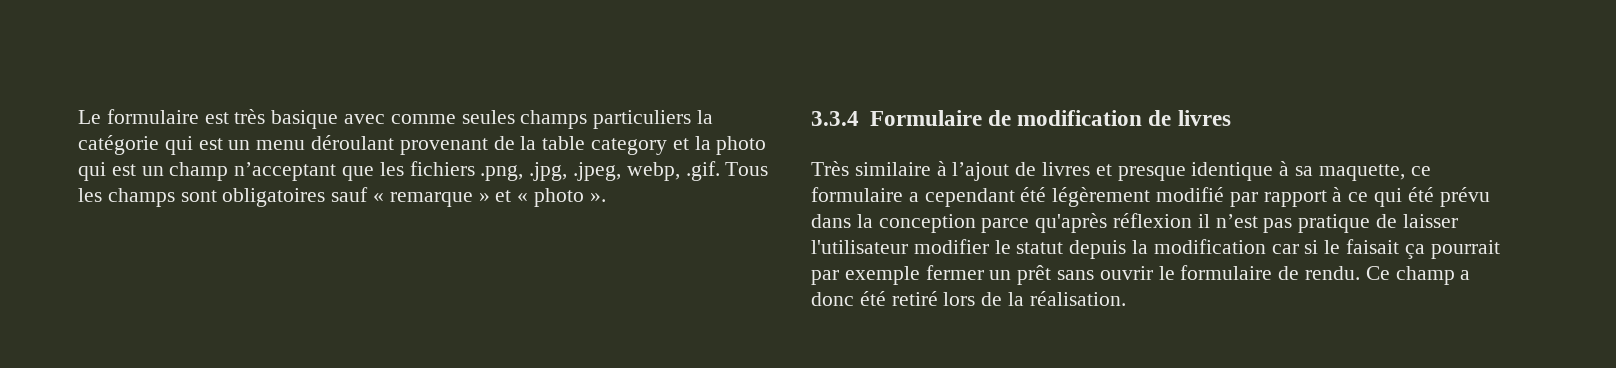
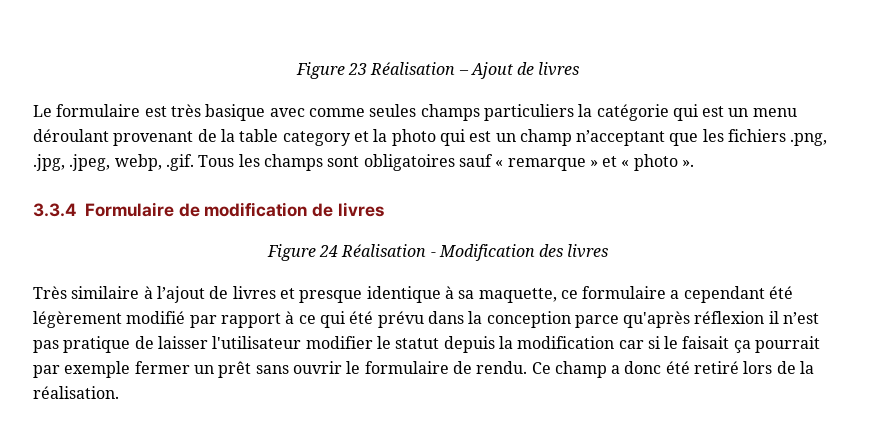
(78, 117) none -> [295,62,580,79] Figure 23 Réalisation – Ajout de livres //
(1231, 118) none -> [266,244,609,261] // Figure 24 Réalisation - Modification des livres

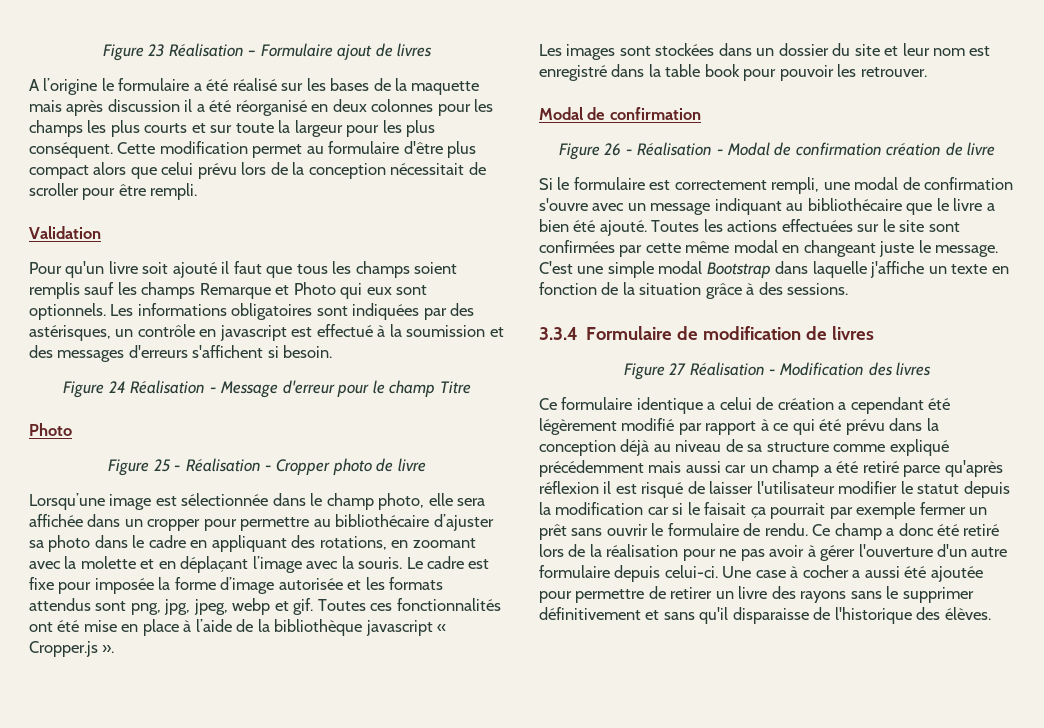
[470,62,580,79] [33,104,797,121] [33,129,828,146] [33,154,695,171] Ajout de livres // Le formulaire est très basique avec comme seules champs particuliers la catégorie qui est un menu déroulant provenant de la table category et la photo qui est un champ n’acceptant que les fichiers .png, .jpg, .jpeg, webp, .gif. Tous les champs sont obligatoires sauf « remarque » et « photo ». -> [260,43,433,60] [29,78,480,95] [29,99,494,116] [29,120,436,137] [29,141,477,158] [29,162,486,179] [29,183,198,200] [29,226,101,239] [29,261,458,278] [29,282,428,299] [29,303,475,320] [29,324,504,341] [29,345,333,362] [63,380,471,398] [29,423,72,436] [108,458,426,476] [29,493,486,510] [29,514,494,531] [29,535,476,552] [29,556,490,573] [29,577,444,594] [29,598,501,615] [29,619,446,636] [29,641,115,657] [539,43,991,60] [539,64,927,81] [539,107,701,120] [558,142,996,160] [539,177,1014,194] [539,198,995,215] [539,219,960,236] [539,240,999,257] [539,261,1009,278] [539,282,849,299] Formulaire ajout de livres // A l’origine le formulaire a été réalisé sur les bases de la maquette mais après discussion il a été réorganisé en deux colonnes pour les champs les plus courts et sur toute la largeur pour les plus conséquent. Cette modification permet au formulaire d'être plus compact alors que celui prévu lors de la conception nécessitait de scroller pour être rempli. // Validation // Pour qu'un livre soit ajouté il faut que tous les champs soient remplis sauf les champs Remarque et Photo qui eux sont optionnels. Les informations obligatoires sont indiquées par des astérisques, un contrôle en javascript est effectué à la soumission et des messages d'erreurs s'affichent si besoin. // Figure 24 Réalisation - Message d'erreur pour le champ Titre // Photo // Figure 25 - Réalisation - Cropper photo de livre // Lorsqu’une image est sélectionnée dans le champ photo, elle sera affichée dans un cropper pour permettre au bibliothécaire d’ajuster sa photo dans le cadre en appliquant des rotations, en zoomant avec la molette et en déplaçant l’image avec la souris. Le cadre est fixe pour imposée la forme d’image autorisée et les formats attendus sont png, jpg, jpeg, webp et gif. Toutes ces fonctionnalités ont été mise en place à l’aide de la bibliothèque javascript « Cropper.js ». // Les images sont stockées dans un dossier du site et leur nom est enregistré dans la table book pour pouvoir les retrouver. // Modal de confirmation // Figure 26 - Réalisation - Modal de confirmation création de livre // Si le formulaire est correctement rempli, une modal de confirmation s'ouvre avec un message indiquant au bibliothécaire que le livre a bien été ajouté. Toutes les actions effectuées sur le site sont confirmées par cette même modal en changeant juste le message. C'est une simple modal Bootstrap dans laquelle j'affiche un texte en fonction de la situation grâce à des sessions.
[318,245,338,257] 24 -> [669,363,687,375] 27
[33,286,667,303] Très similaire à l’ajout de livres et presque identique à sa maquette, ce formulaire -> [539,397,834,414] Ce formulaire identique a celui de création
(571, 319) none -> [620,439,949,456] [539,460,899,477] déjà au niveau de sa structure comme expliqué précédemment mais aussi car un champ a été retiré
[783,312,820,324] [33,336,131,353] n’est pas pratique -> [615,482,684,498] est risqué
[33,386,119,399] réalisation. -> [606,544,1008,561] [539,565,983,582] [539,586,974,603] [539,607,991,624] réalisation pour ne pas avoir à gérer l'ouverture d'un autre formulaire depuis celui-ci. Une case à cocher a aussi été ajoutée pour permettre de retirer un livre des rayons sans le supprimer définitivement et sans qu'il disparaisse de l'historique des élèves.

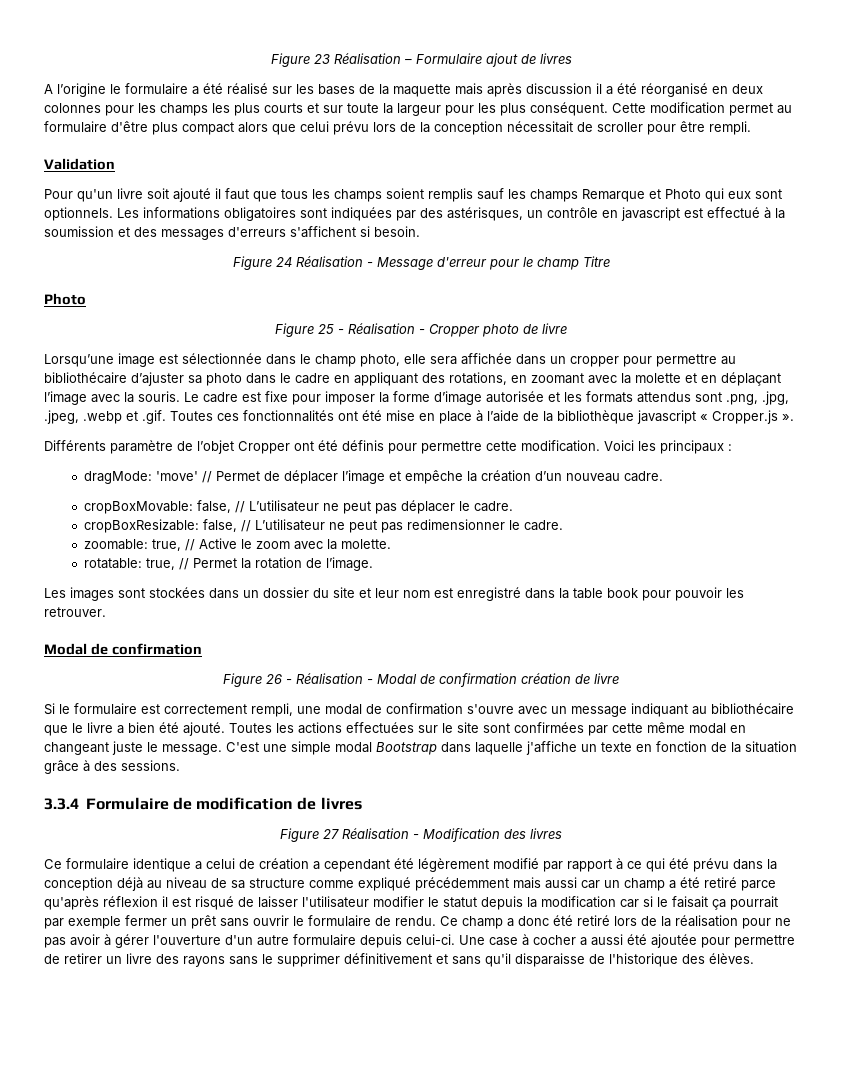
[94,578,154,594] imposée -> [325,391,375,405] imposer
[130,598,314,615] png, jpg, jpeg, webp et gif. -> [726,391,789,405] [44,410,166,424] .png, .jpg, .jpeg, .webp et .gif.
(115, 649) none -> [44,440,732,454] [84,470,664,484] [84,500,514,514] [84,519,564,533] [84,538,392,551] [84,557,374,571] // Différents paramètre de l’objet Cropper ont été définis pour permettre cette modification. Voici les principaux : // dragMode: 'move' // Permet de déplacer l’image et empêche la création d’un nouveau cadre. // cropBoxMovable: false, // L’utilisateur ne peut pas déplacer le cadre. // cropBoxResizable: false, // L’utilisateur ne peut pas redimensionner le cadre. // zoomable: true, // Active le zoom avec la molette. // rotatable: true, // Permet la rotation de l’image.

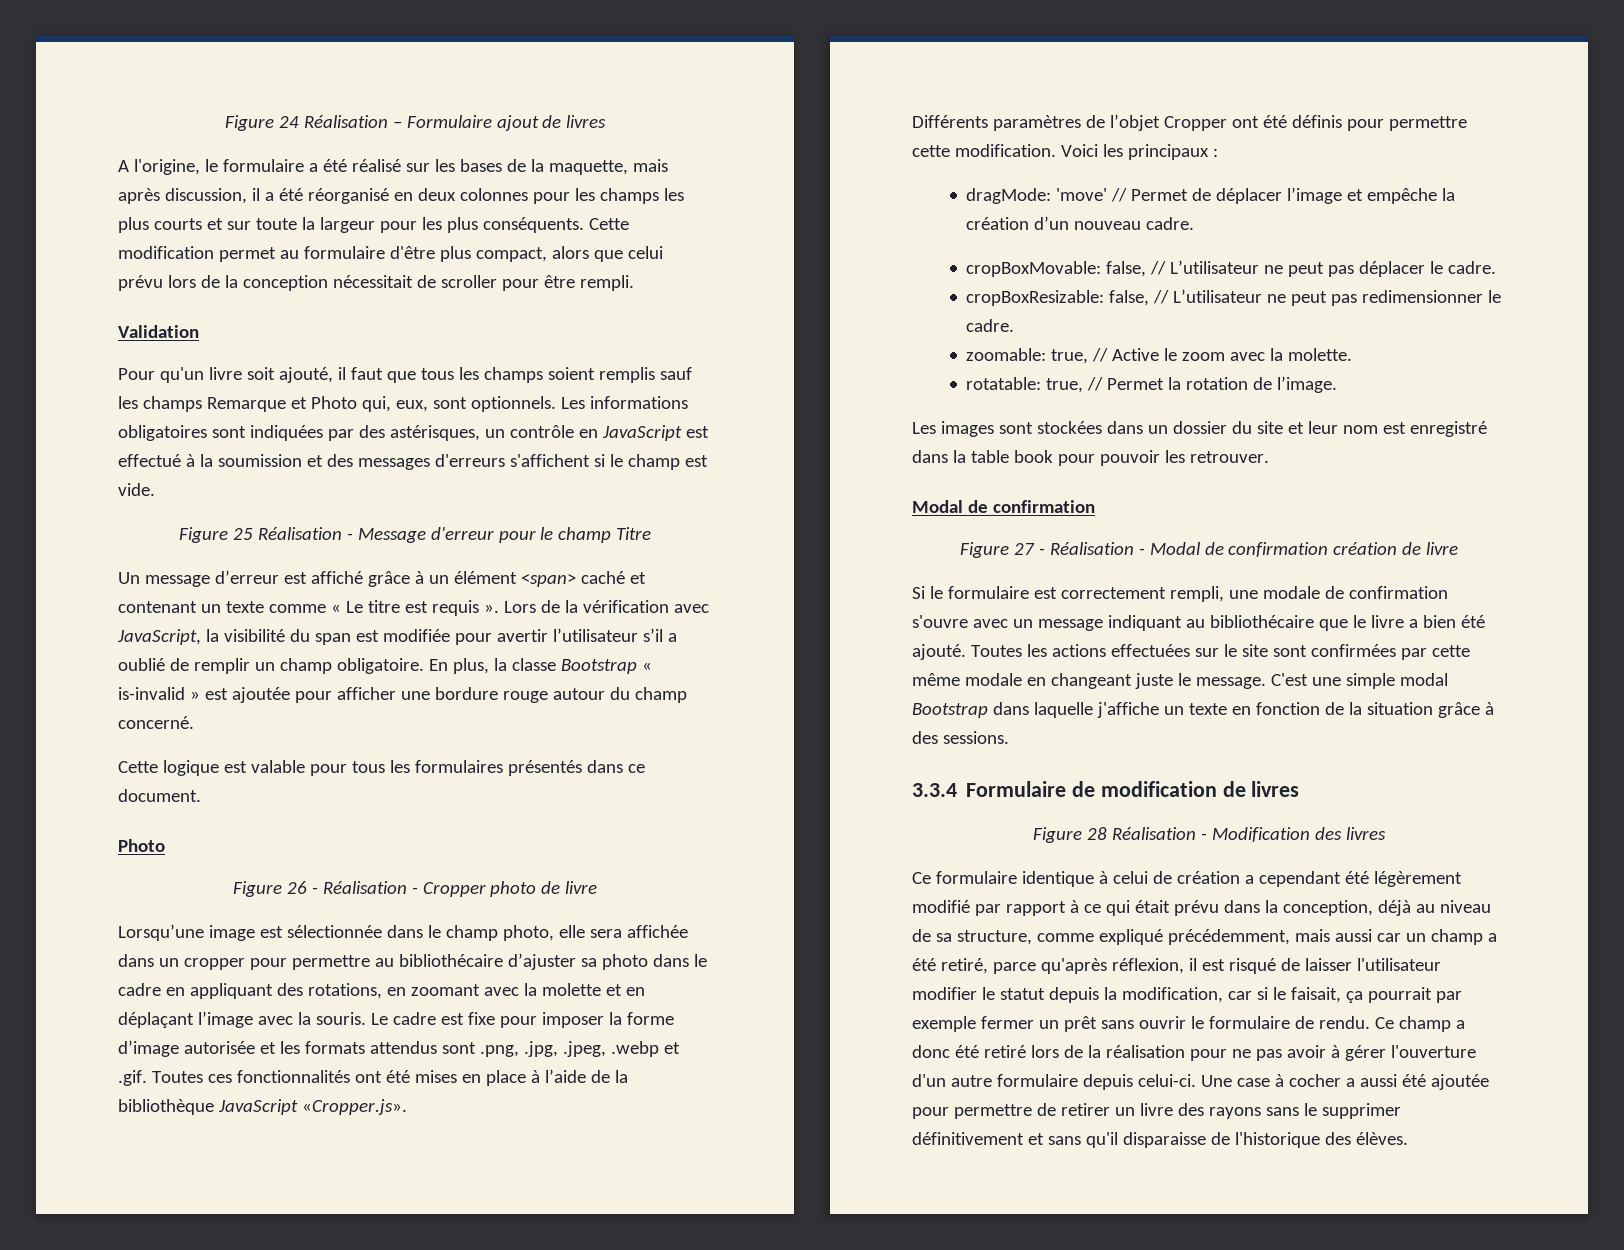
[270,53,330,67] Figure 23 -> [224,115,299,131] Figure 24
[57,83,106,97] l’origine -> [133,159,200,175] l'origine,
[393,84,451,97] maquette -> [548,160,628,175] maquette,
[526,83,592,94] discussion -> [164,188,247,204] discussion,
[530,102,608,116] conséquent. -> [482,217,584,233] conséquents.
[182,122,234,135] compact -> [475,247,547,262] compact,
[173,188,211,202] ajouté -> [278,367,333,383] ajouté,
[705,188,751,202] qui eux -> [361,396,428,412] qui, eux,
[621,207,680,221] javascript -> [601,425,682,441] JavaScript
[374,226,420,237] [232,256,292,270] besoin. // Figure 24 -> [609,454,708,470] [118,483,155,496] [178,527,253,543] le champ est vide. // Figure 25
(610, 261) none -> [118,570,646,587] [118,600,709,616] [117,628,677,645] [118,658,652,674] [118,687,687,703] [118,716,194,729] [118,760,645,776] [118,789,201,802] // Un message d’erreur est affiché grâce à un élément <span> caché et contenant un texte comme « Le titre est requis ». Lors de la vérification avec JavaScript, la visibilité du span est modifiée pour avertir l’utilisateur s’il a oublié de remplir un champ obligatoire. En plus, la classe Bootstrap « is-invalid » est ajoutée pour afficher une bordure rouge autour du champ concerné. // Cette logique est valable pour tous les formulaires présentés dans ce document.
[318,324,334,334] 25 -> [286,881,307,894] 26
[386,410,415,421] mise -> [414,1070,457,1083] mises
[637,410,794,424] javascript « Cropper.js ». -> [217,1099,407,1115] JavaScript «Cropper.js».
[110,440,173,454] paramètre -> [992,115,1081,131] paramètres
[266,674,282,684] 26 -> [1013,543,1035,555] 27
[325,704,362,715] modal -> [1262,586,1320,599] modale
[689,723,726,734] modal -> [964,673,1022,686] modale
[323,829,339,839] 27 -> [1087,827,1108,840] 28
[195,861,202,870] a -> [1098,871,1108,884] à
[669,858,689,869] été -> [1134,900,1170,913] était
[44,877,113,891] conception -> [1282,900,1373,916] conception,
[249,878,305,888] structure -> [956,930,1032,945] structure,
[415,877,509,891] précédemment -> [1167,929,1290,945] précédemment,
[704,877,737,888] retiré -> [940,958,988,974] retiré,
[103,896,158,907] réflexion -> [1111,958,1184,974] réflexion,
[541,896,616,908] modification -> [1121,987,1223,1003] modification,
[672,896,708,908] faisait -> [1290,987,1341,1003] faisait,

